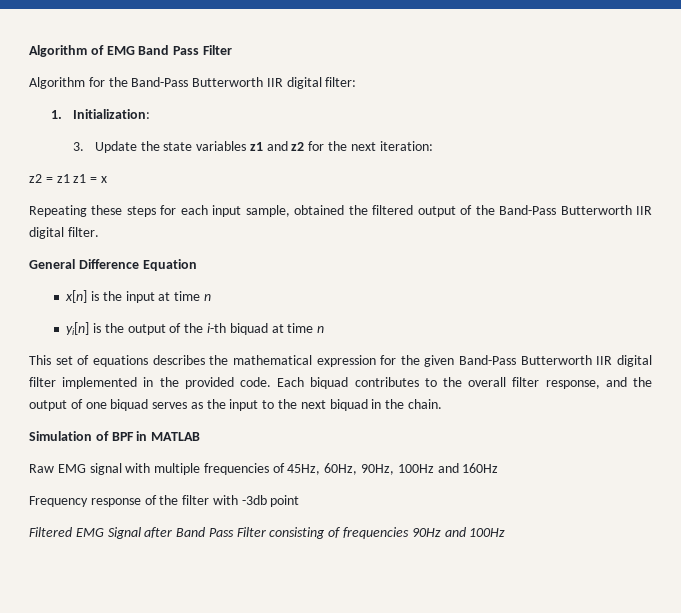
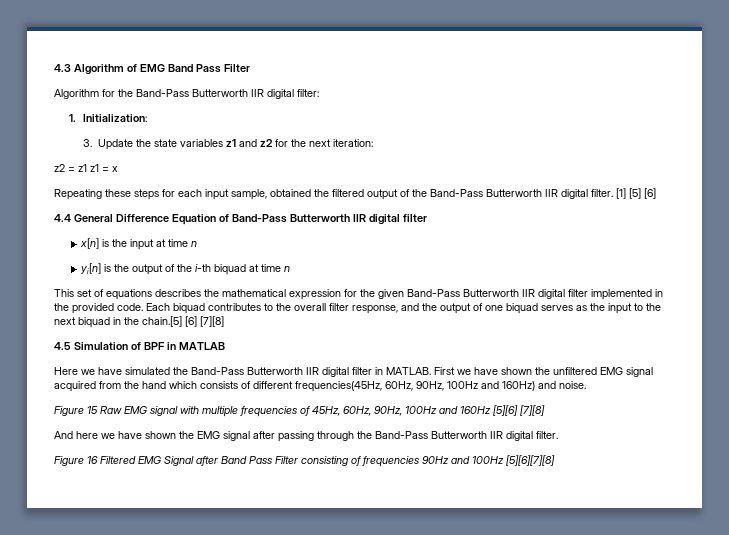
(29, 51) none -> [54,64,71,72] 4.3
(99, 232) // -> [616,188,656,199] [54,214,71,222] [1] [5] [6] // 4.4
(197, 265) none -> [219,214,427,225] of Band-Pass Butterworth IIR digital filter
[407,399,442,409] chain. // -> [142,316,224,327] [54,342,71,350] chain.[5] [6] [7][8] // 4.5
(201, 436) none -> [54,367,653,377] [54,381,586,392] [54,406,98,416] Here we have simulated the Band-Pass Butterworth IIR digital filter in MATLAB. First we have shown the unfiltered EMG signal acquired from the hand which consists of different frequencies(45Hz, 60Hz, 90Hz, 100Hz and 160Hz) and noise. // Figure 15
[29,495,300,507] // Frequency response of the filter with -3db point // -> [493,405,545,416] [54,431,558,442] [54,456,98,466] [5][6] [7][8] // And here we have shown the EMG signal after passing through the Band-Pass Butterworth IIR digital filter. // Figure 16
(506, 532) none -> [506,455,555,466] [5][6][7][8]

